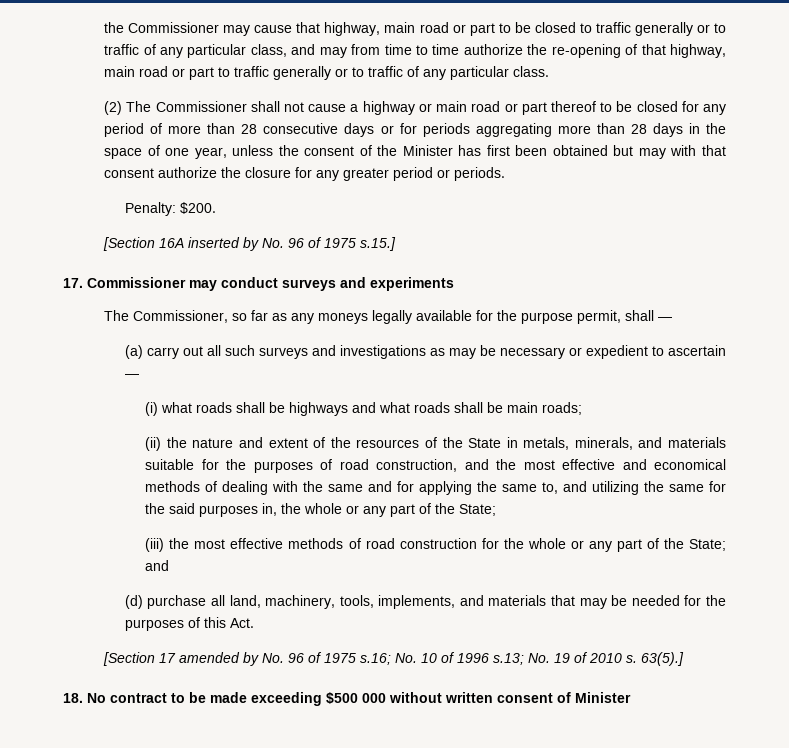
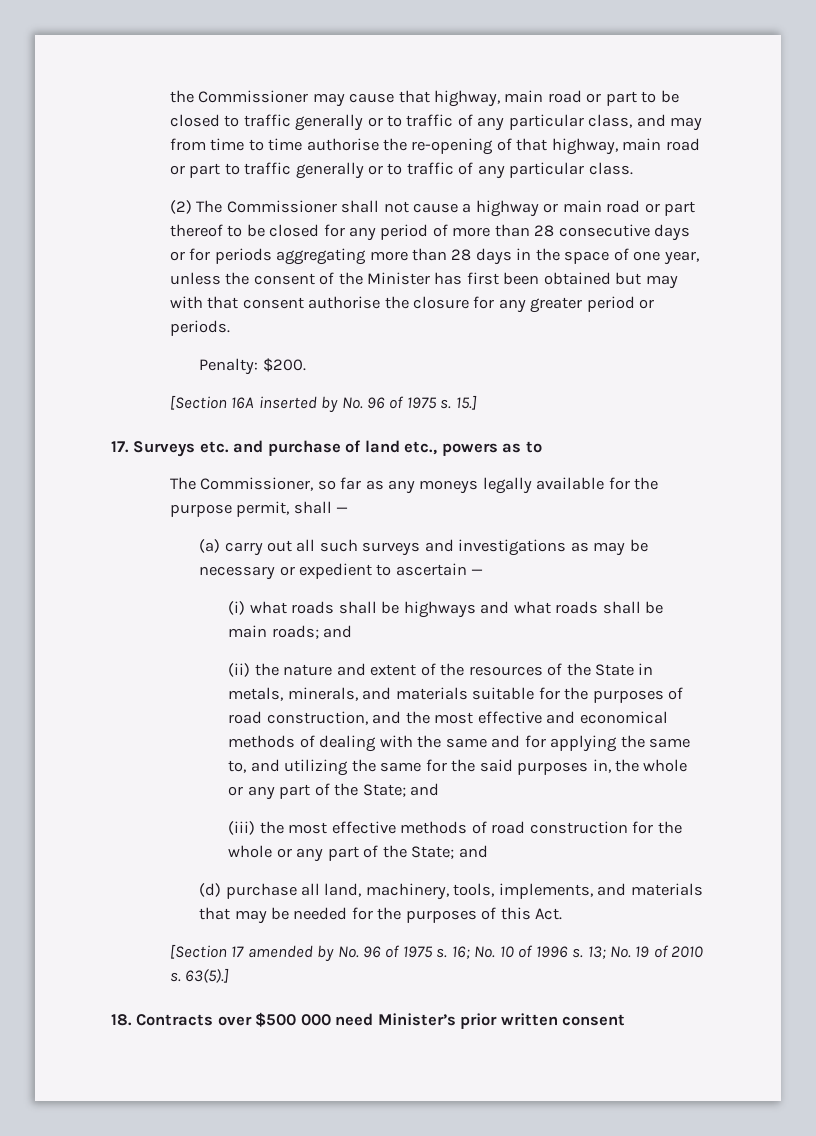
[463,44,523,55] authorize -> [306,138,379,151] authorise
[158,167,218,178] authorize -> [308,296,381,309] authorise
[360,237,397,251] s.15.] -> [440,395,477,410] s. 15.]
[87,277,454,291] Commissioner may conduct surveys and experiments -> [133,440,542,457] Surveys etc. and purchase of land etc., powers as to
(583, 408) none -> [323,625,353,638] and
(497, 510) none -> [410,783,440,796] and
[360,653,392,665] s.16; -> [436,946,470,959] s. 16;
[493,653,525,665] s.13; -> [572,946,606,959] s. 13;
[87,692,631,706] No contract to be made exceeding $500 000 without written consent of Minister -> [136,1012,626,1029] Contracts over $500 000 need Minister’s prior written consent

